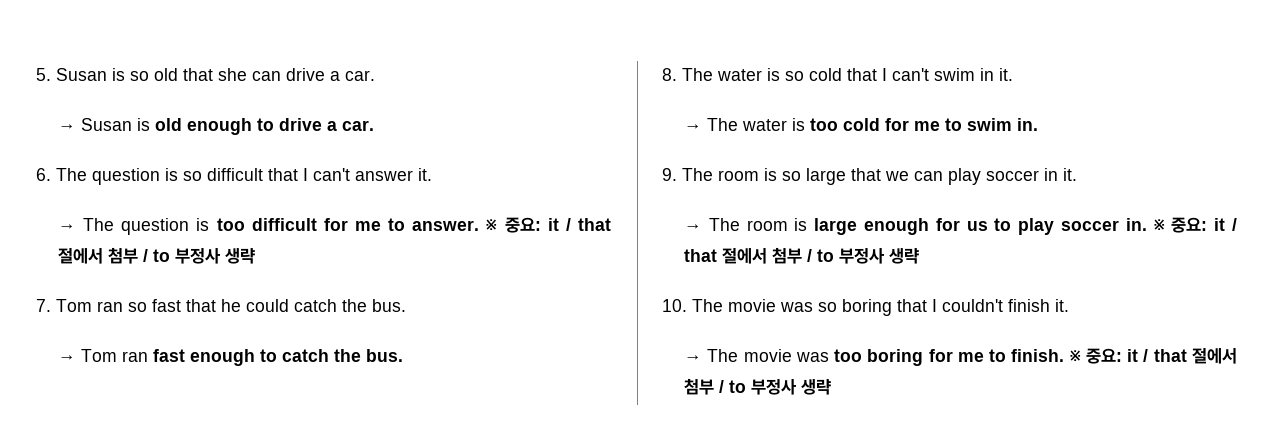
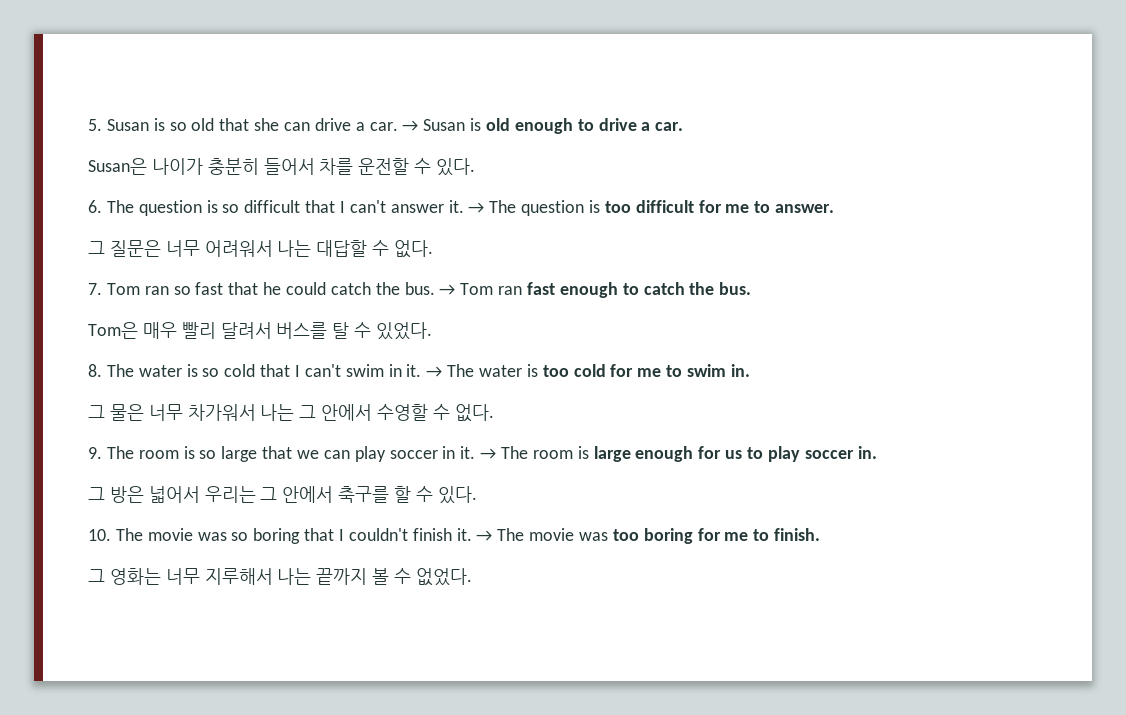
(375, 75) // -> (398, 126) none
(374, 125) none -> [88,158,476,176] // Susan은 나이가 충분히 들어서 차를 운전할 수 있다.
(432, 174) // -> (464, 206) none
[486,217,611,233] [57,247,255,264] ※ 중요: it / that 절에서 첨부 / to 부정사 생략 -> [88,240,434,258] // 그 질문은 너무 어려워서 나는 대답할 수 없다.
(406, 305) // -> (435, 288) none
(403, 355) none -> [88,322,433,340] // Tom은 매우 빨리 달려서 버스를 탈 수 있었다.
(1013, 74) // -> (422, 370) none
(1038, 124) none -> [88,404,494,422] // 그 물은 너무 차가워서 나는 그 안에서 수영할 수 없다.
(1077, 174) // -> (476, 452) none
[1153,217,1237,233] [683,247,919,264] ※ 중요: it / that 절에서 첨부 / to 부정사 생략 -> [88,486,477,504] // 그 방은 넓어서 우리는 그 안에서 축구를 할 수 있다.
(1069, 305) // -> (472, 534) none
[1069,348,1238,364] [683,378,831,395] ※ 중요: it / that 절에서 첨부 / to 부정사 생략 -> [88,568,472,586] // 그 영화는 너무 지루해서 나는 끝까지 볼 수 없었다.

